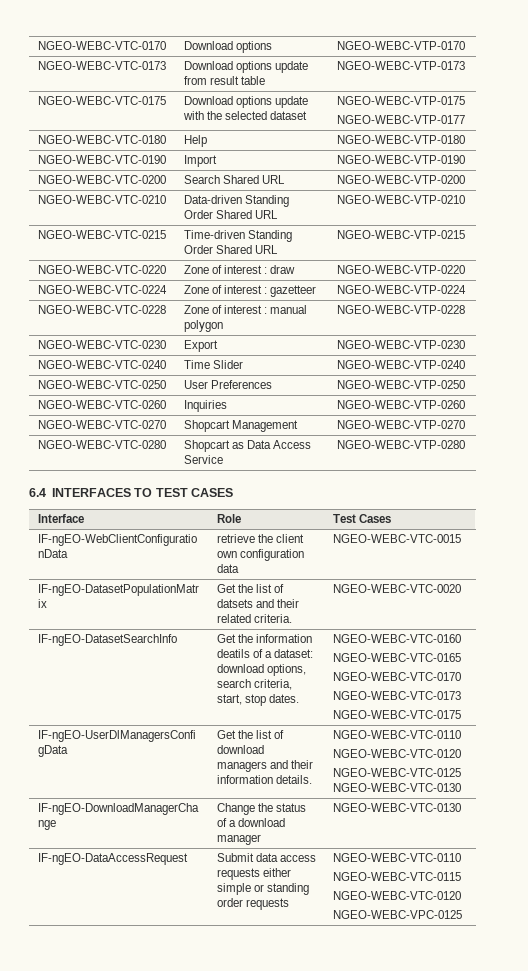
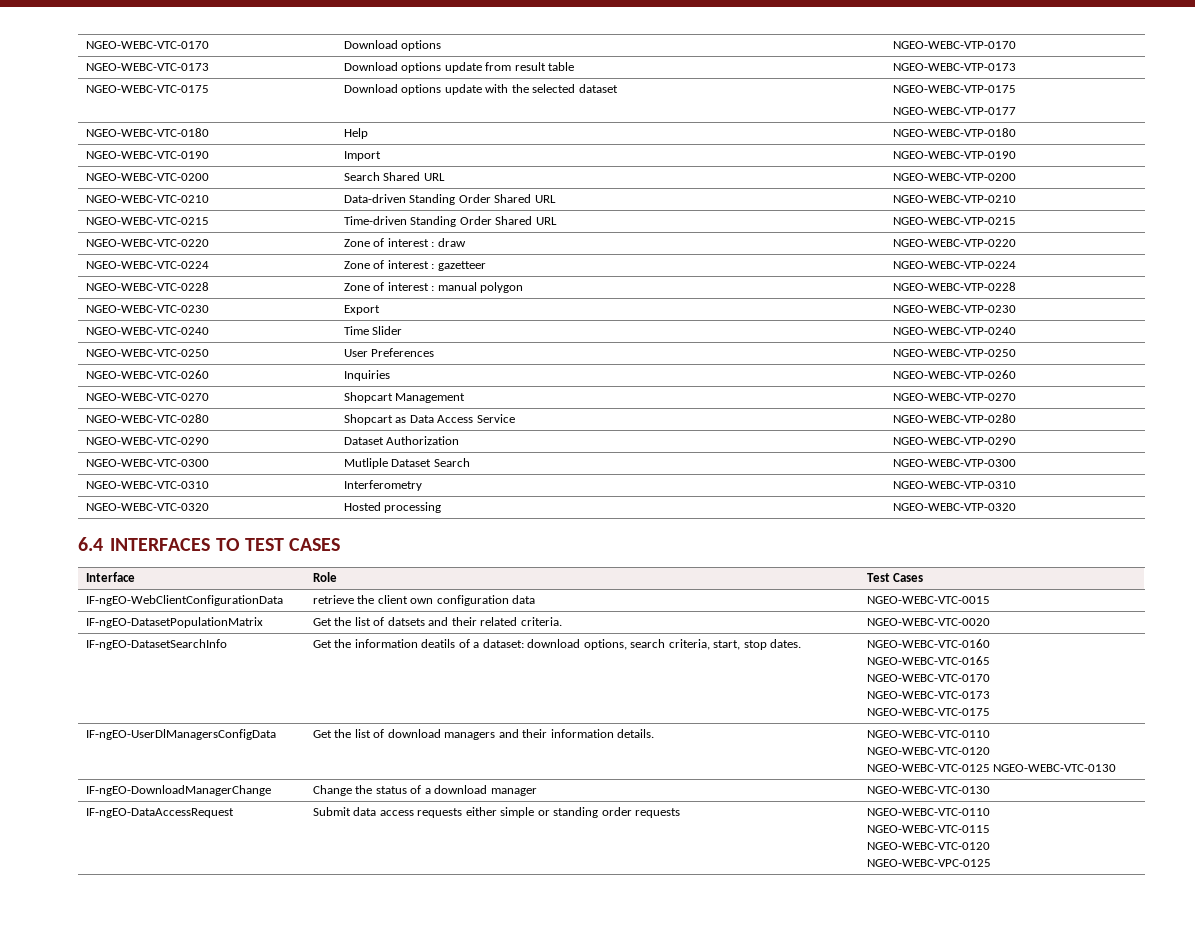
(465, 444) none -> [85,437,209,445] [343,436,460,445] [892,437,1016,445] [85,459,209,467] [343,458,470,469] [892,459,1016,467] [85,481,209,489] [343,480,422,491] [892,481,1016,489] [85,503,209,511] [343,502,442,513] [892,503,1016,511] // NGEO-WEBC-VTC-0290 | Dataset Authorization | NGEO-WEBC-VTP-0290 // NGEO-WEBC-VTC-0300 | Mutliple Dataset Search | NGEO-WEBC-VTP-0300 // NGEO-WEBC-VTC-0310 | Interferometry | NGEO-WEBC-VTP-0310 // NGEO-WEBC-VTC-0320 | Hosted processing | NGEO-WEBC-VTP-0320

